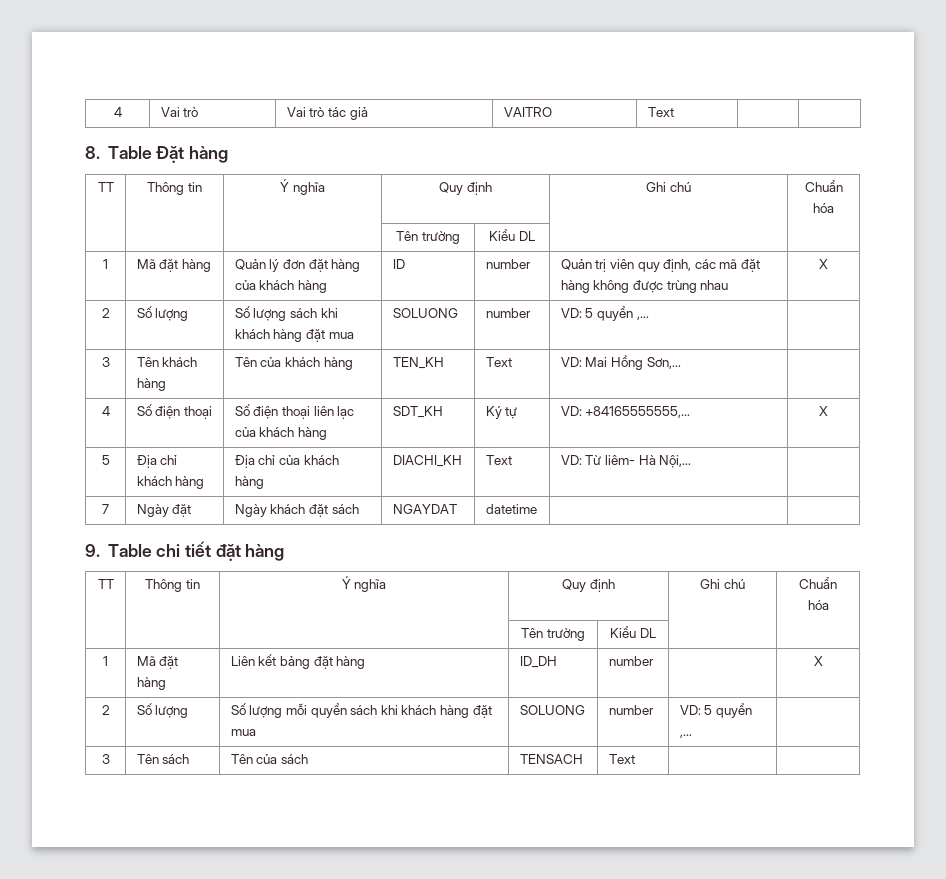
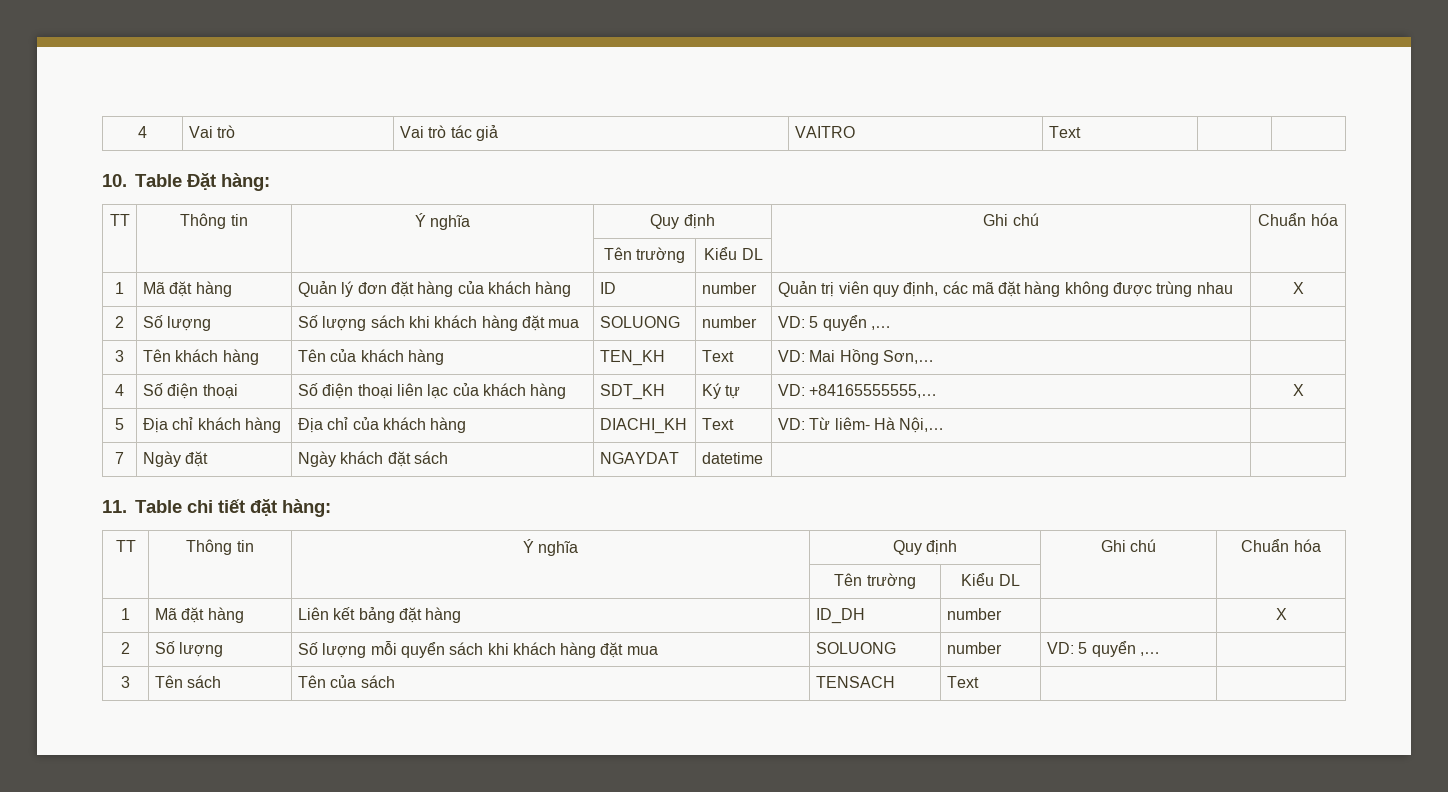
[85,146,100,159] 8. -> [102,174,127,187] 10.
[188,146,228,163] hàng -> [221,173,270,191] hàng:
[85,544,100,557] 9. -> [102,500,127,513] 11.
[245,544,285,561] hàng -> [282,499,331,517] hàng:

